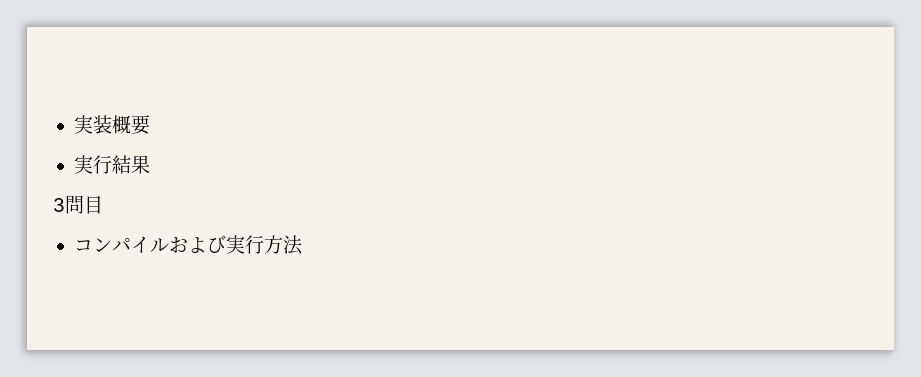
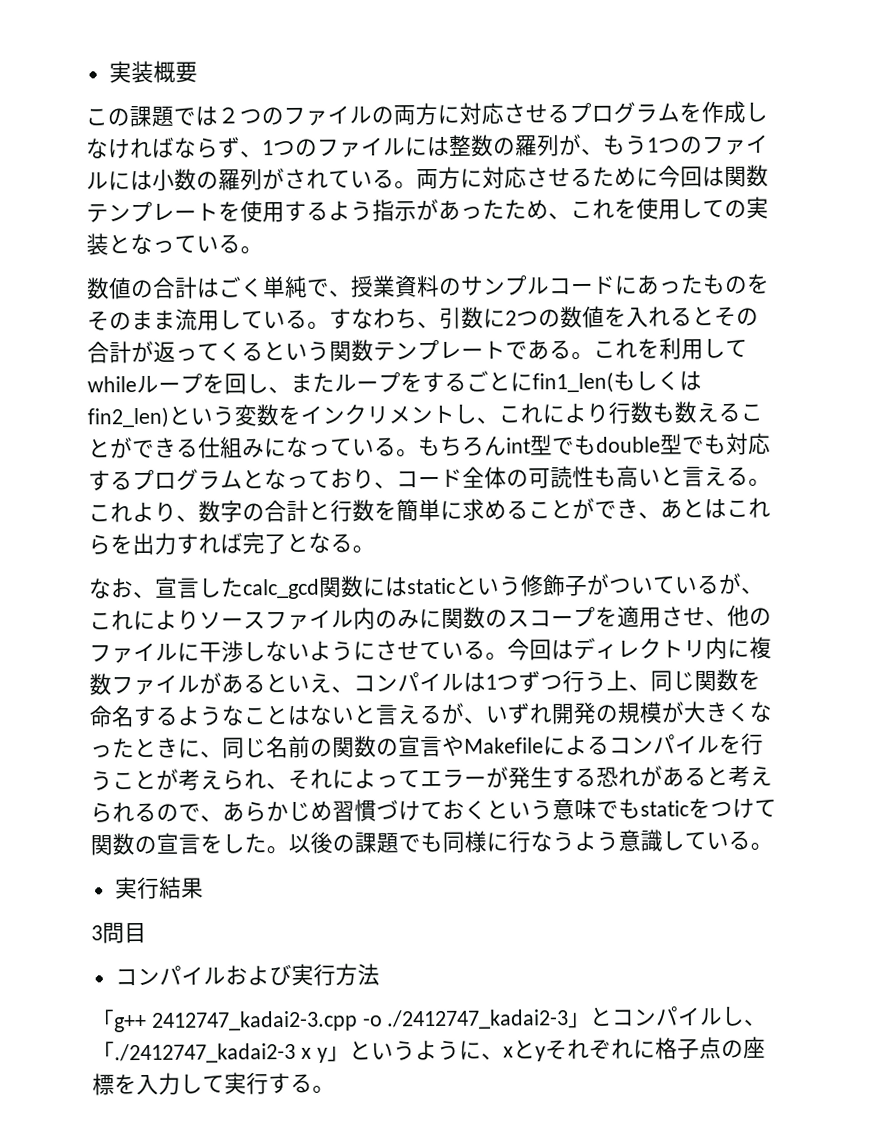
(150, 125) none -> [85,100,768,128] [86,133,769,160] [86,164,769,191] [86,196,769,223] [86,233,263,256] [86,273,770,300] [87,305,759,331] [87,337,748,364] [87,370,702,395] [87,401,763,429] [88,432,771,459] [88,465,771,491] [88,497,771,523] [88,532,375,556] [89,572,764,600] [89,604,772,631] [89,636,772,664] [89,668,761,696] [89,701,773,728] [90,732,764,759] [90,765,773,791] [90,797,777,824] [90,829,773,856] // この課題では２つのファイルの両方に対応させるプログラムを作成しなければならず、1つのファイルには整数の羅列が、もう1つのファイルには小数の羅列がされている。両方に対応させるために今回は関数テンプレートを使用するよう指示があったため、これを使用しての実装となっている。 // 数値の合計はごく単純で、授業資料のサンプルコードにあったものをそのまま流用している。すなわち、引数に2つの数値を入れるとその合計が返ってくるという関数テンプレートである。これを利用してwhileループを回し、またループをするごとにfin1_len(もしくはfin2_len)という変数をインクリメントし、これにより行数も数えることができる仕組みになっている。もちろんint型でもdouble型でも対応するプログラムとなっており、コード全体の可読性も高いと言える。これより、数字の合計と行数を簡単に求めることができ、あとはこれらを出力すれば完了となる。 // なお、宣言したcalc_gcd関数にはstaticという修飾子がついているが、これによりソースファイル内のみに関数のスコープを適用させ、他のファイルに干渉しないようにさせている。今回はディレクトリ内に複数ファイルがあるといえ、コンパイルは1つずつ行う上、同じ関数を命名するようなことはないと言えるが、いずれ開発の規模が大きくなったときに、同じ名前の関数の宣言やMakefileによるコンパイルを行うことが考えられ、それによってエラーが発生する恐れがあると考えられるので、あらかじめ習慣づけておくという意味でもstaticをつけて関数の宣言をした。以後の課題でも同様に行なうよう意識している。
(303, 245) none -> [91,1005,768,1033] [92,1036,766,1064] [92,1072,335,1096] // 「g++ 2412747_kadai2-3.cpp -o ./2412747_kadai2-3」とコンパイルし、「./2412747_kadai2-3 x y」というように、xとyそれぞれに格子点の座標を入力して実行する。

